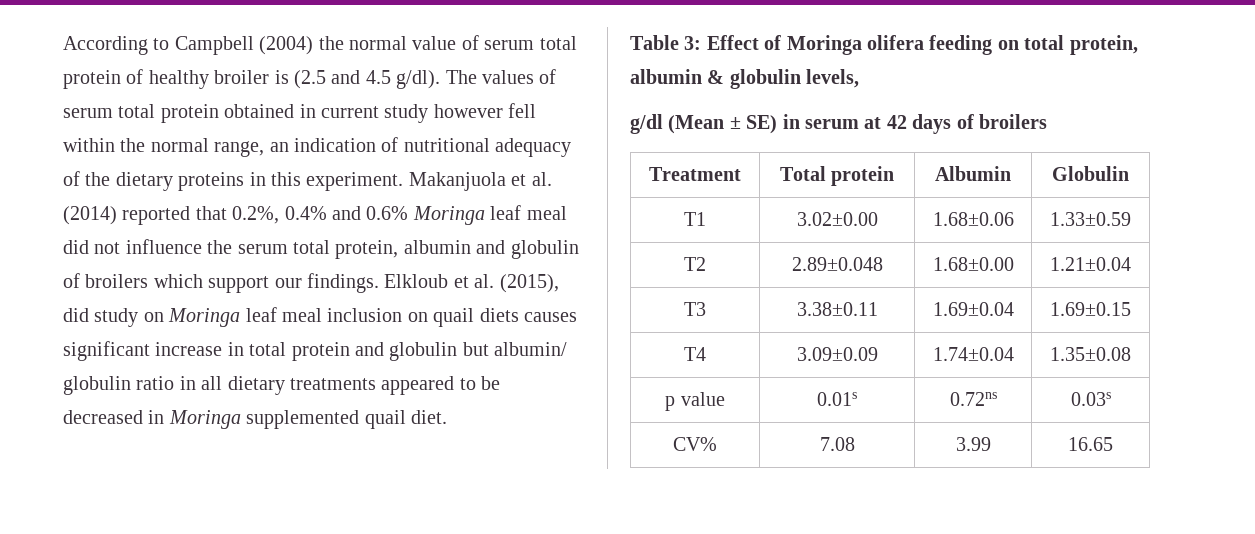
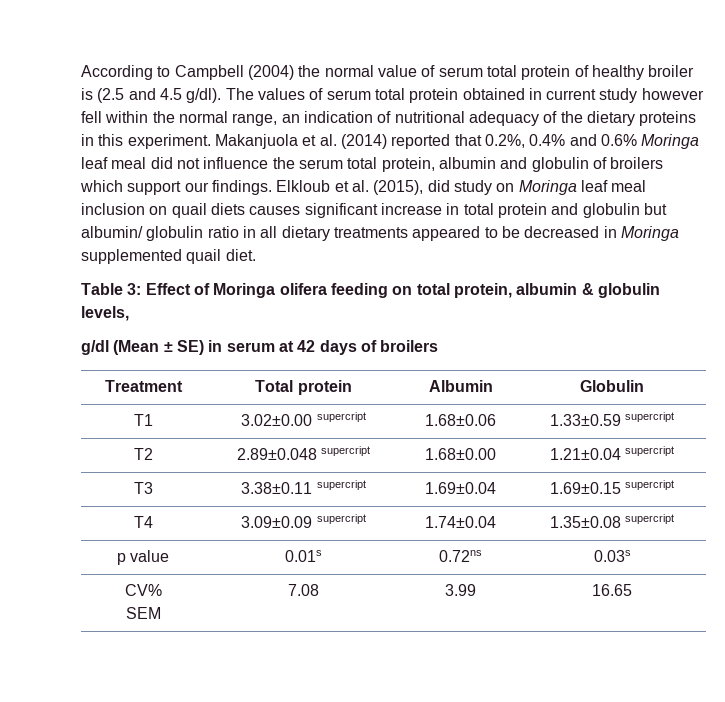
(878, 219) none -> [316,412,366,422] supercript
(1131, 219) none -> [625,412,675,422] supercript
(883, 264) none -> [321,446,371,456] supercript
(1131, 264) none -> [625,446,675,456] supercript
(878, 309) none -> [316,480,366,490] supercript
(1131, 309) none -> [625,480,675,490] supercript
(878, 354) none -> [316,514,366,524] supercript
(1131, 354) none -> [625,514,675,524] supercript
(717, 444) none -> [125,607,161,619] // SEM

